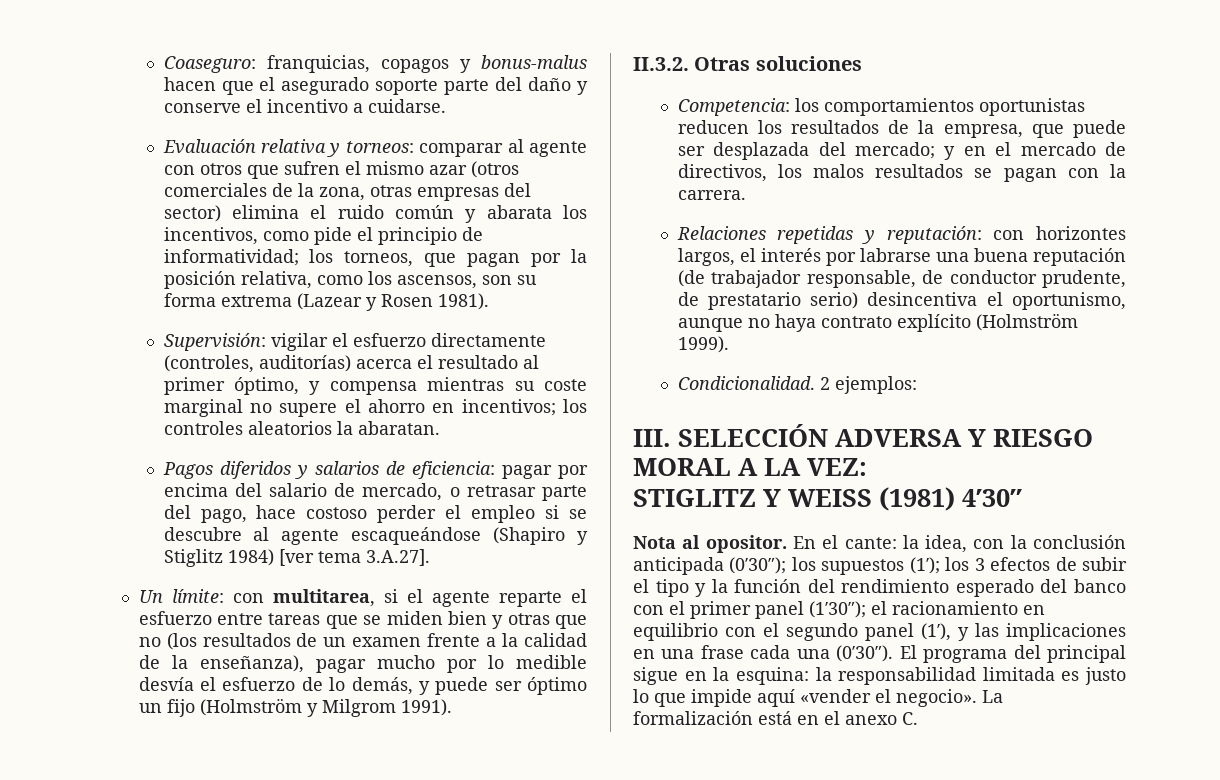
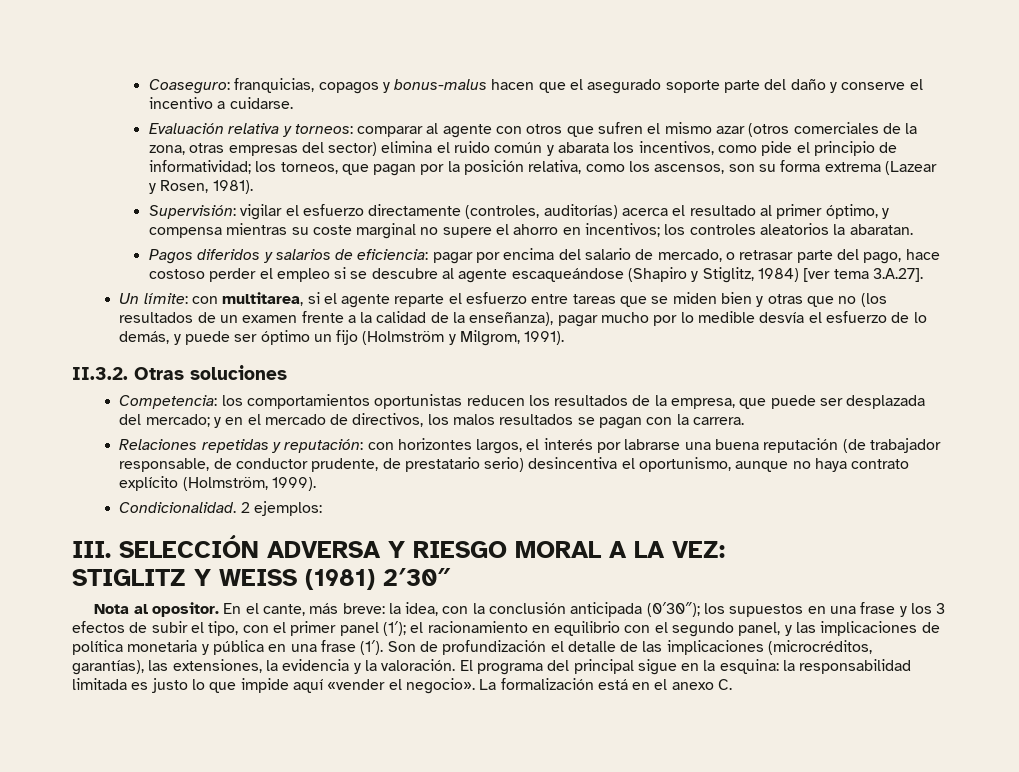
[380,294,433,307] Rosen -> [160,180,209,193] Rosen,
[163,549,223,567] Stiglitz -> [702,267,754,283] Stiglitz,
[321,699,396,717] Milgrom -> [460,330,521,346] Milgrom,
[975,313,1078,331] (Holmström -> [182,477,268,491] (Holmström,
[962,489,1023,507] 4′30″ -> [383,568,451,586] 2′30″
[844,537,897,549] cante: -> [262,603,385,616] cante, más breve:
[909,557,940,574] (1′); -> [807,602,907,617] en una frase y
[655,579,1126,597] tipo y la función del rendimiento esperado del banco -> [208,621,239,636] tipo,
[809,601,866,618] (1′30″); -> [382,621,406,636] (1′);
[865,623,951,641] panel (1′), -> [738,622,781,636] panel,
[633,645,894,662] en una frase cada una (0′30″). -> [921,622,940,633] [72,640,873,655] [72,659,456,675] de política monetaria y pública en una frase (1′). Son de profundización el detalle de las implicaciones (microcréditos, garantías), las extensiones, la evidencia y la valoración.

